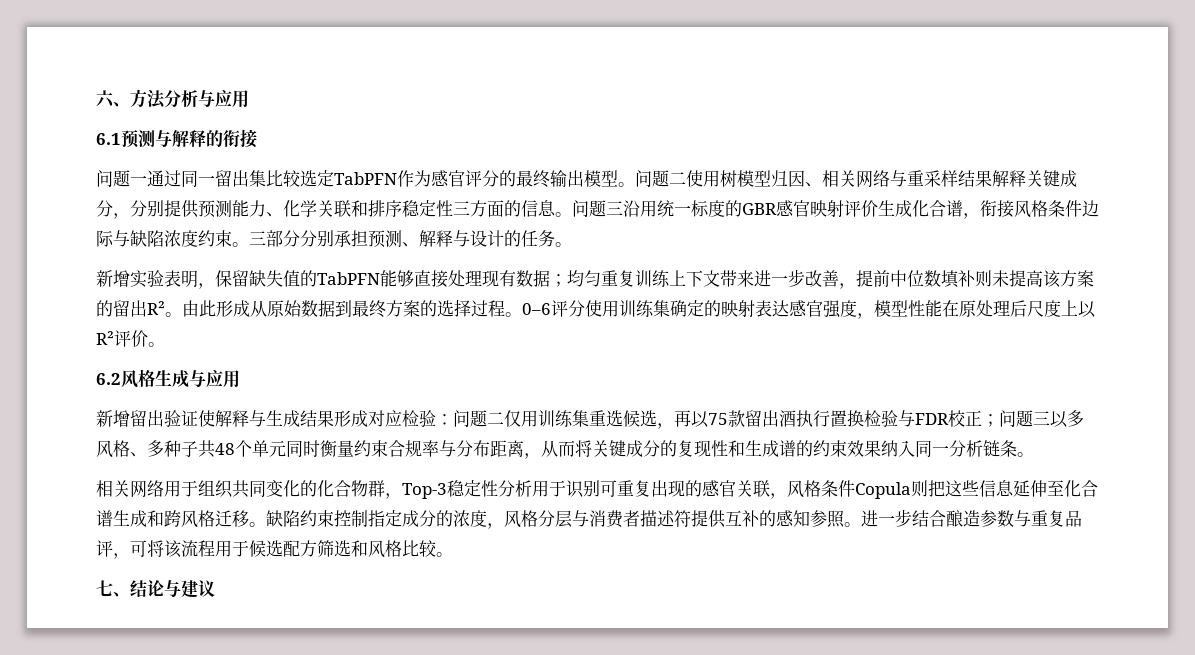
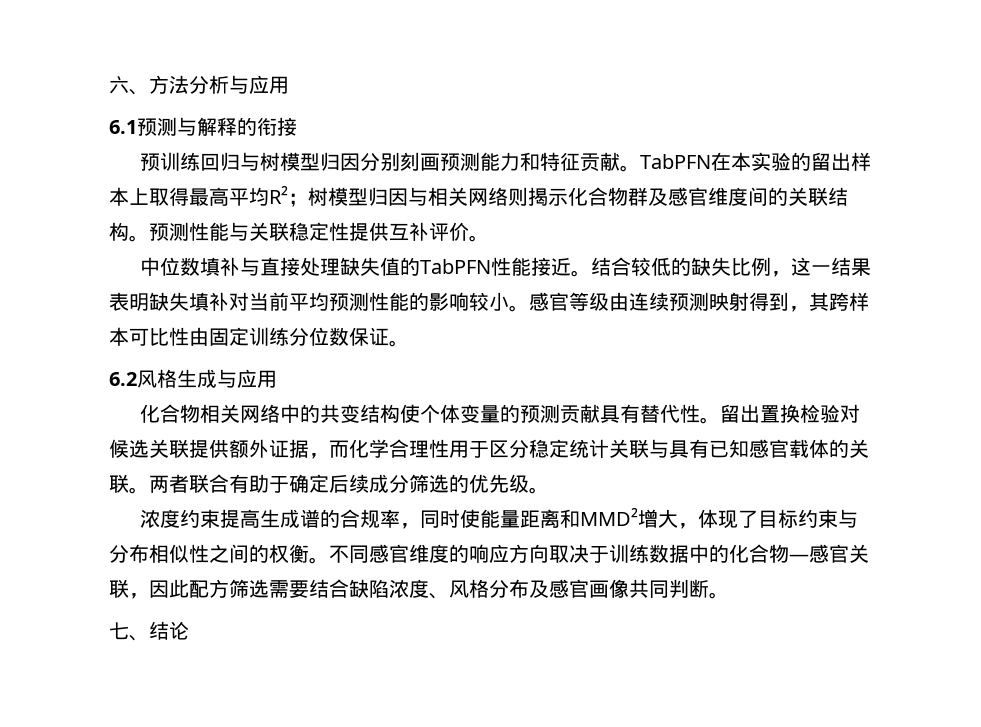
[96,170,1077,188] [96,200,1099,219] [96,230,572,248] [96,269,1094,289] [96,299,1096,319] [96,330,148,347] 问题一通过同一留出集比较选定TabPFN作为感官评分的最终输出模型。问题二使用树模型归因、相关网络与重采样结果解释关键成分，分别提供预测能力、化学关联和排序稳定性三方面的信息。问题三沿用统一标度的GBR感官映射评价生成化合谱，衔接风格条件边际与缺陷浓度约束。三部分分别承担预测、解释与设计的任务。 // 新增实验表明，保留缺失值的TabPFN能够直接处理现有数据；均匀重复训练上下文带来进一步改善，提前中位数填补则未提高该方案的留出R²。由此形成从原始数据到最终方案的选择过程。0–6评分使用训练集确定的映射表达感官强度，模型性能在原处理后尺度上以R²评价 -> [140,152,872,172] [109,185,848,207] [109,222,489,242] [140,257,872,277] [109,292,869,312] [109,327,389,346] 预训练回归与树模型归因分别刻画预测能力和特征贡献。TabPFN在本实验的留出样本上取得最高平均R²；树模型归因与相关网络则揭示化合物群及感官维度间的关联结构。预测性能与关联稳定性提供互补评价。 // 中位数填补与直接处理缺失值的TabPFN性能接近。结合较低的缺失比例，这一结果表明缺失填补对当前平均预测性能的影响较小。感官等级由连续预测映射得到，其跨样本可比性由固定训练分位数保证
[96,410,1084,429] [96,440,1034,459] [96,480,1098,499] [96,509,1082,529] [96,540,437,559] 新增留出验证使解释与生成结果形成对应检验：问题二仅用训练集重选候选，再以75款留出酒执行置换检验与FDR校正；问题三以多风格、多种子共48个单元同时衡量约束合规率与分布距离，从而将关键成分的复现性和生成谱的约束效果纳入同一分析链条。 // 相关网络用于组织共同变化的化合物群，Top-3稳定性分析用于识别可重复出现的感官关联，风格条件Copula则把这些信息延伸至化合谱生成和跨风格迁移。缺陷约束控制指定成分的浓度，风格分层与消费者描述符提供互补的感知参照。进一步结合酿造参数与重复品评，可将该流程用于候选配方筛选和风格比较 -> [140,404,861,424] [109,439,869,459] [109,474,549,494] [140,507,859,529] [109,544,869,564] [109,579,709,599] 化合物相关网络中的共变结构使个体变量的预测贡献具有替代性。留出置换检验对候选关联提供额外证据，而化学合理性用于区分稳定统计关联与具有已知感官载体的关联。两者联合有助于确定后续成分筛选的优先级。 // 浓度约束提高生成谱的合规率，同时使能量距离和MMD²增大，体现了目标约束与分布相似性之间的权衡。不同感官维度的响应方向取决于训练数据中的化合物—感官关联，因此配方筛选需要结合缺陷浓度、风格分布及感官画像共同判断
[164,580,215,598] 与建议 -> (189, 630) none

